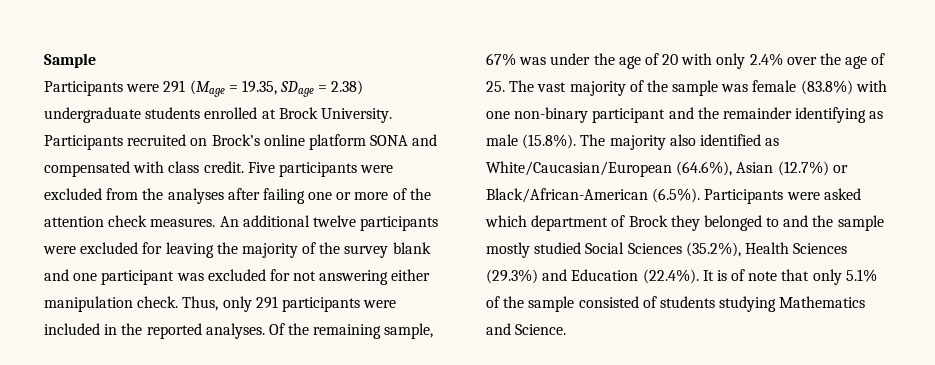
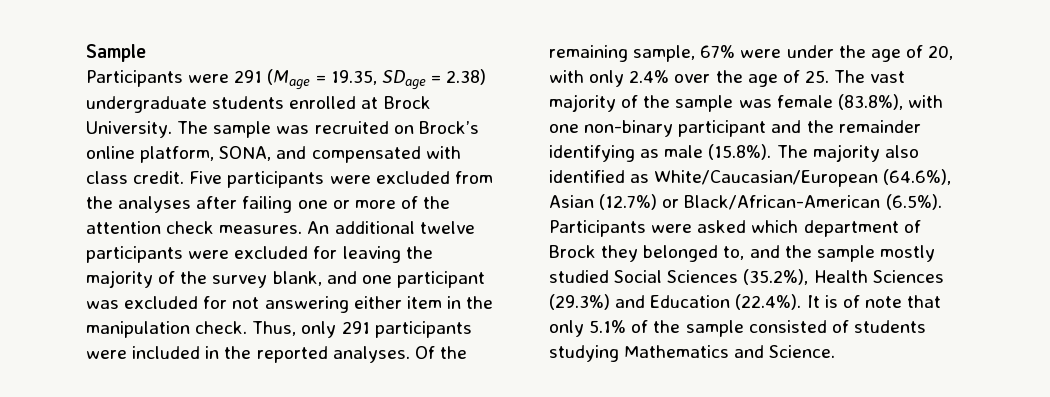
[44,135,123,150] Participants -> [177,121,310,138] The sample was
[308,134,409,150] platform SONA -> [140,146,272,163] platform, SONA,
[392,242,431,254] blank -> [272,271,322,286] blank,
(431, 275) none -> [406,296,494,309] item in the
[519,57,547,65] was -> [740,49,782,58] were
[662,54,679,65] 20 -> [928,45,954,60] 20,
[800,80,853,95] (83.8%) -> [837,94,903,110] (83.8%),
[766,217,780,227] to -> [723,246,745,260] to,

